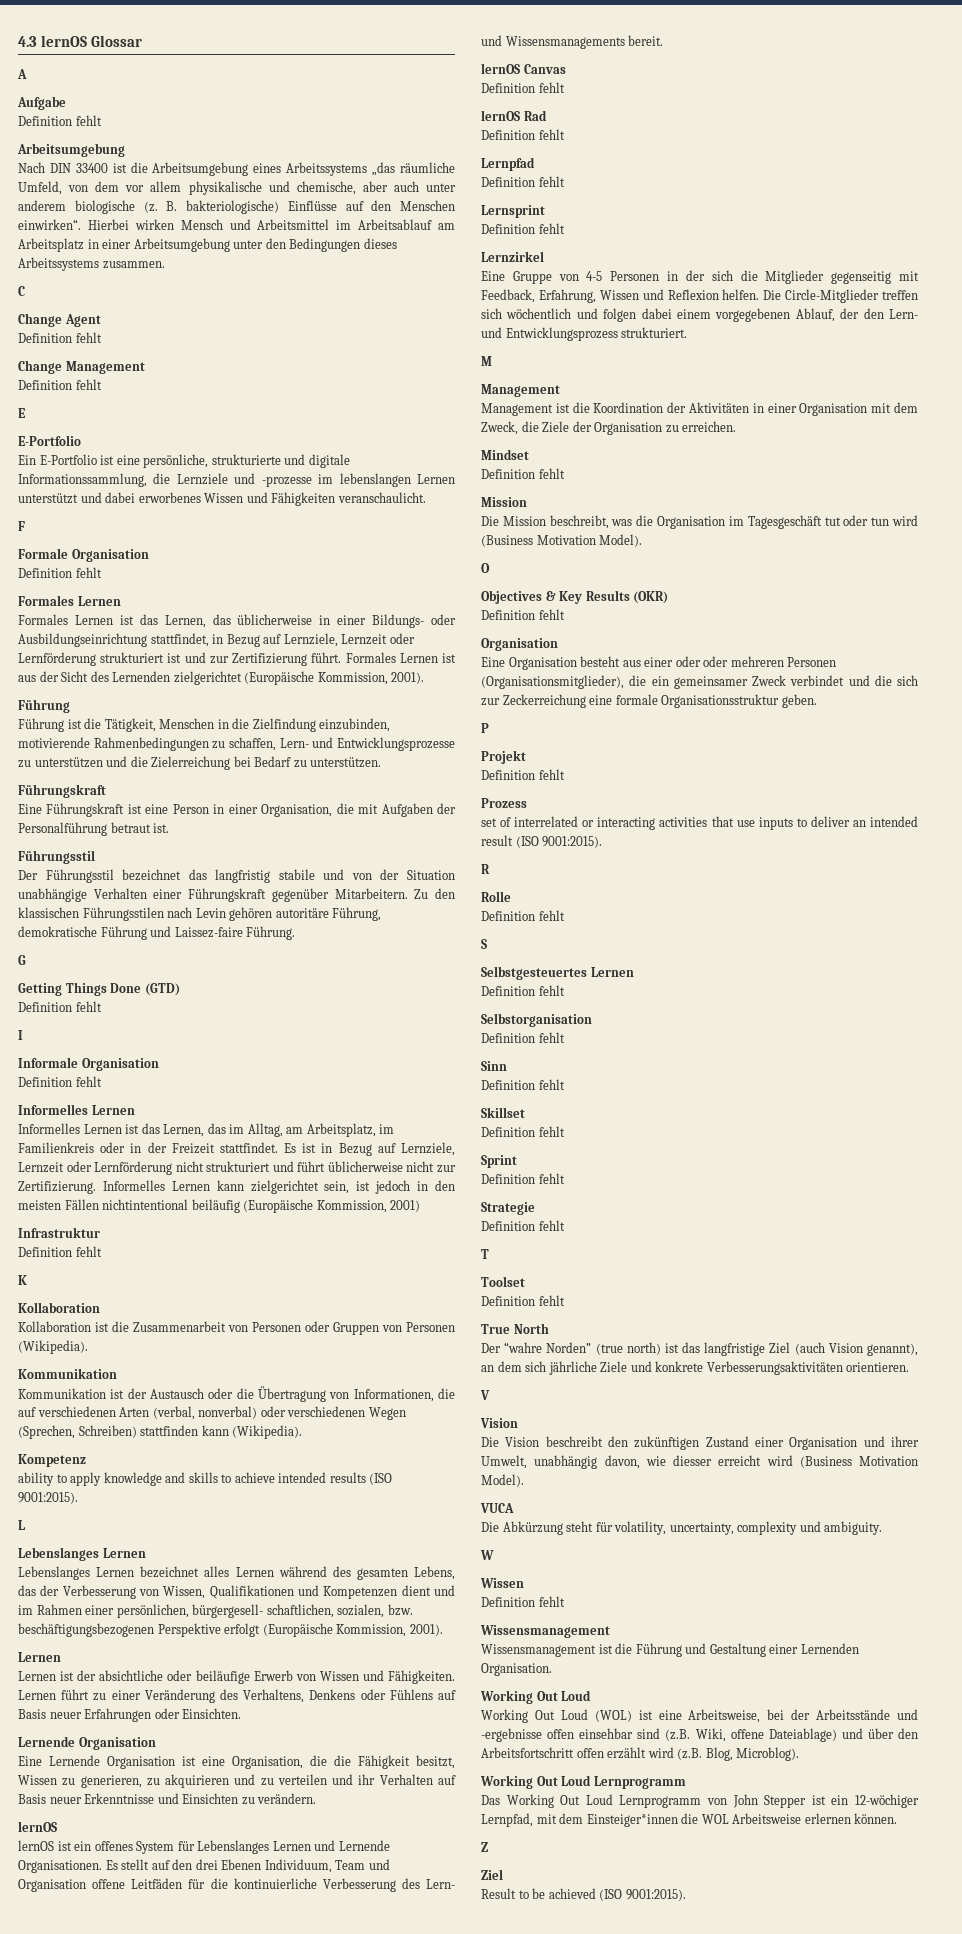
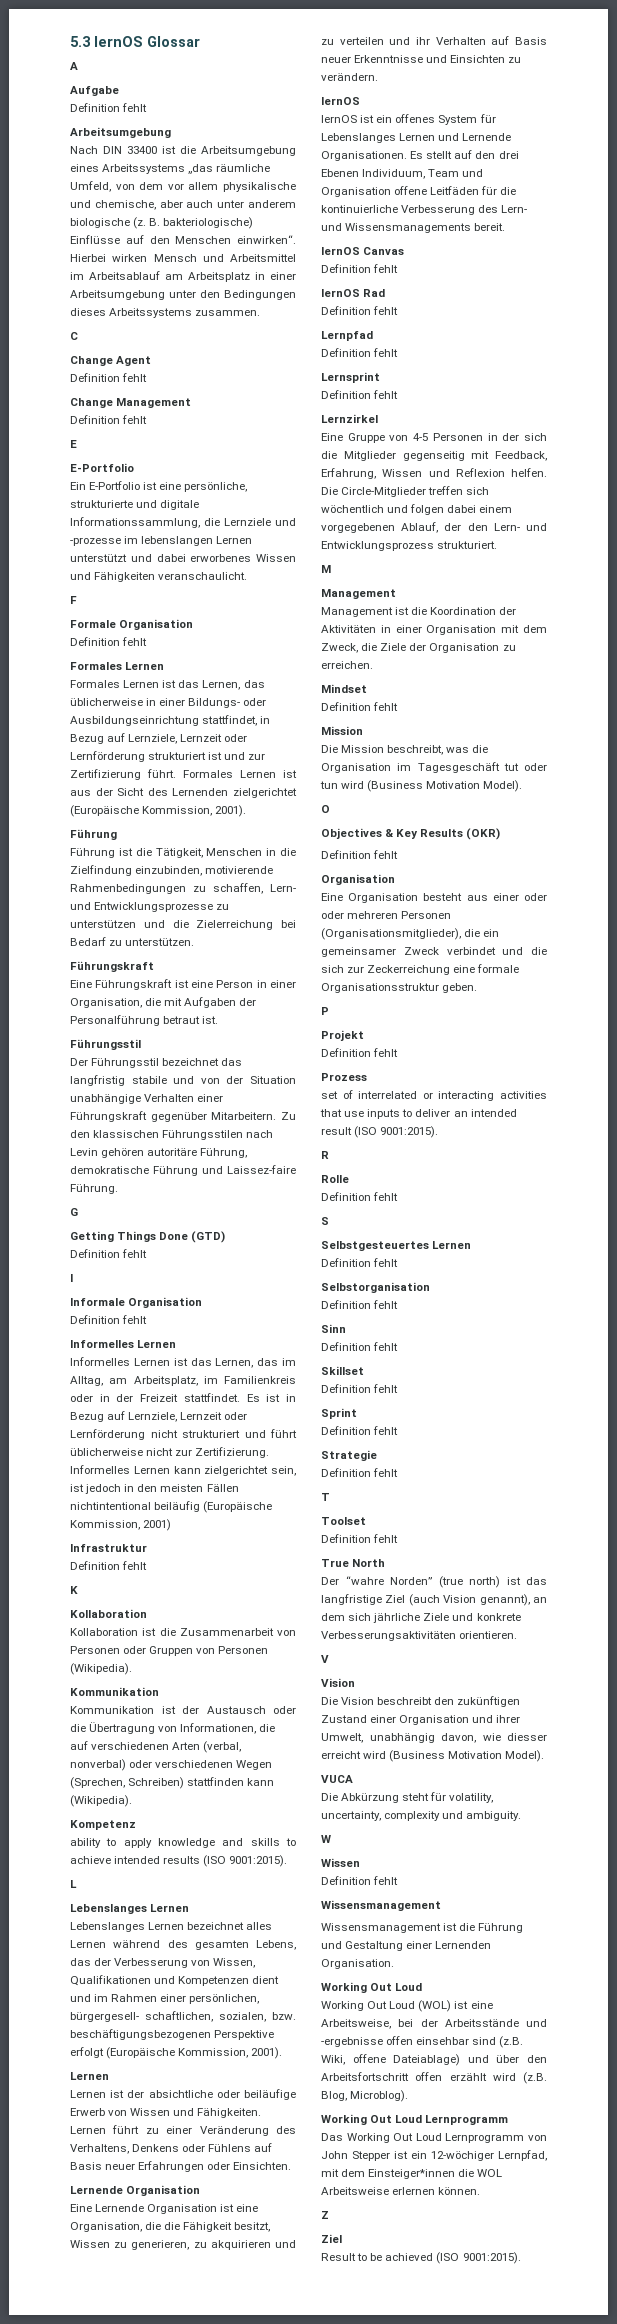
[18,36,37,47] 4.3 -> [70,36,91,47] 5.3

